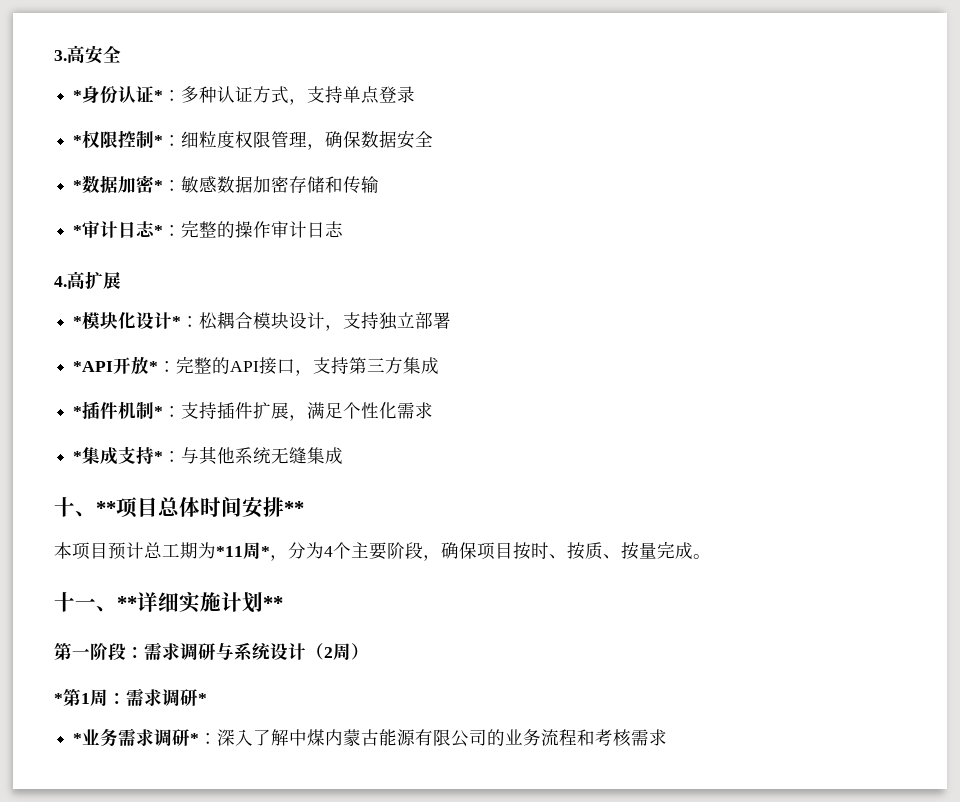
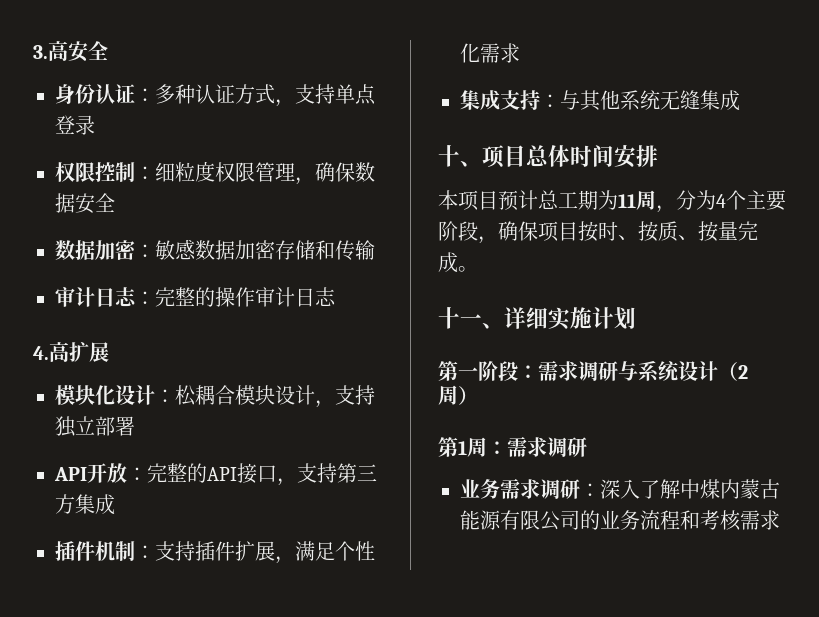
[73,90,83,101] * -> (108, 50) none
[154,90,164,101] * -> (135, 94) none
[73,135,83,146] * -> (95, 125) none
[154,135,164,146] * -> (135, 172) none
[73,175,164,194] *数据加密* -> [55,240,136,260] 数据加密
[73,221,164,238] *审计日志* -> [55,287,137,307] 审计日志
[73,316,83,327] * -> (109, 352) none
[172,316,182,327] * -> (155, 395) none
[73,356,159,375] *API开放* -> [54,463,127,483] API开放
[73,406,83,417] * -> (115, 504) none
[154,406,164,417] * -> (135, 551) none
[73,451,83,462] * -> (520, 53) none
[154,451,164,462] * -> (540, 100) none
[96,501,116,515] ** -> (482, 164) none
[284,501,304,515] ** -> (658, 156) none
[216,542,270,559] *11周* -> [618,190,656,210] 11周
[117,596,137,610] ** -> (504, 326) none
[263,596,283,610] ** -> (636, 318) none
[54,693,63,704] * -> (478, 395) none
[198,693,207,704] [73,733,83,744] * // * -> (587, 447) //
[190,733,200,744] * -> (580, 489) none

